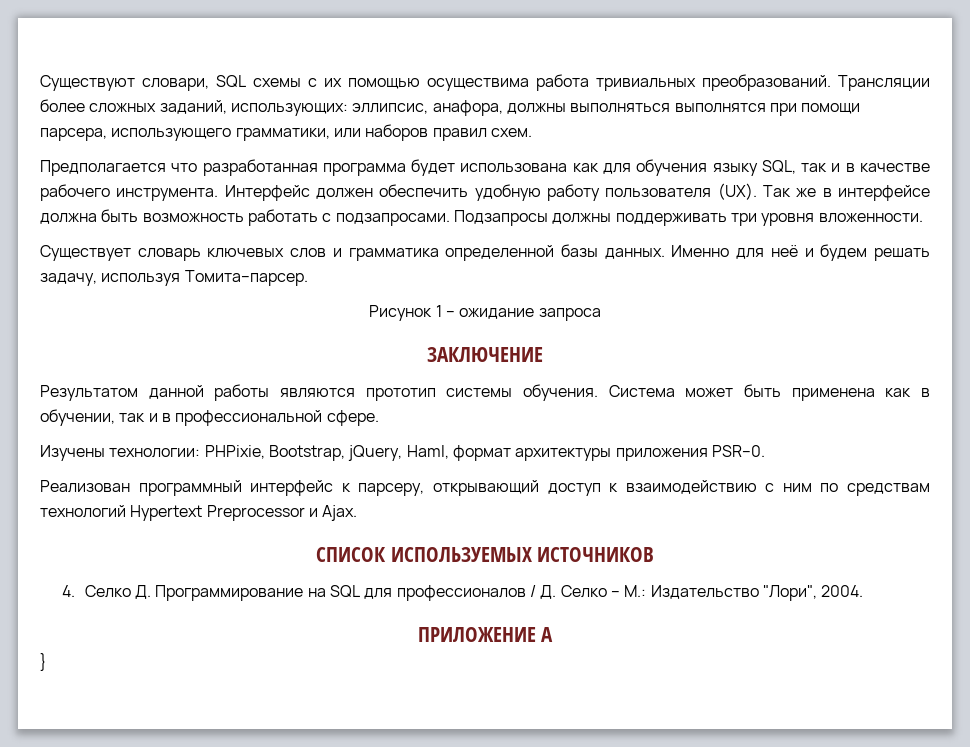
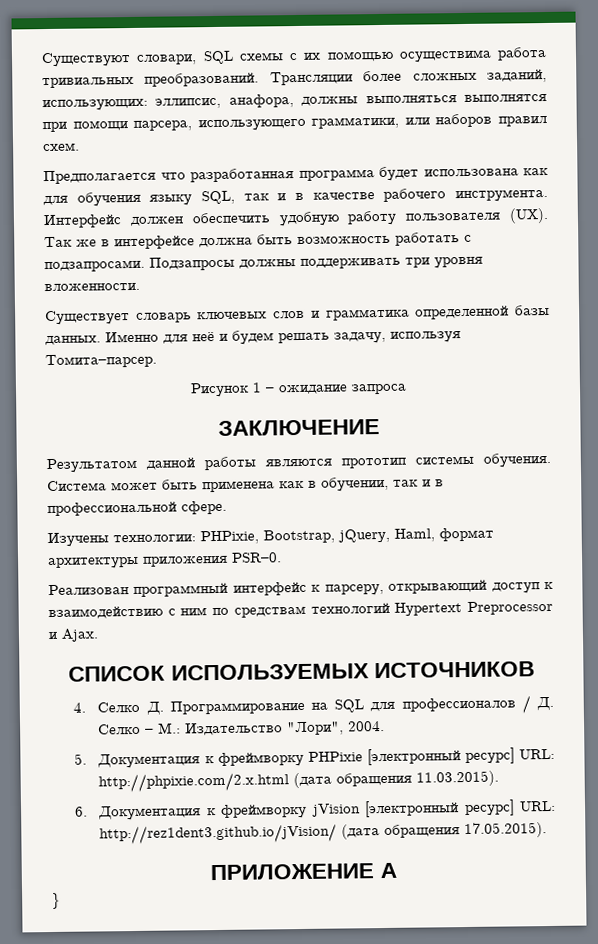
(864, 591) none -> [74,747,555,769] [98,770,500,793] [75,799,556,821] [99,822,548,845] // 5. Документация к фреймворку PHPixie [электронный ресурс] URL: http://phpixie.com/2.x.html (дата обращения 11.03.2015). // 6. Документация к фреймворку jVision [электронный ресурс] URL: http://rez1dent3.github.io/jVision/ (дата обращения 17.05.2015).

